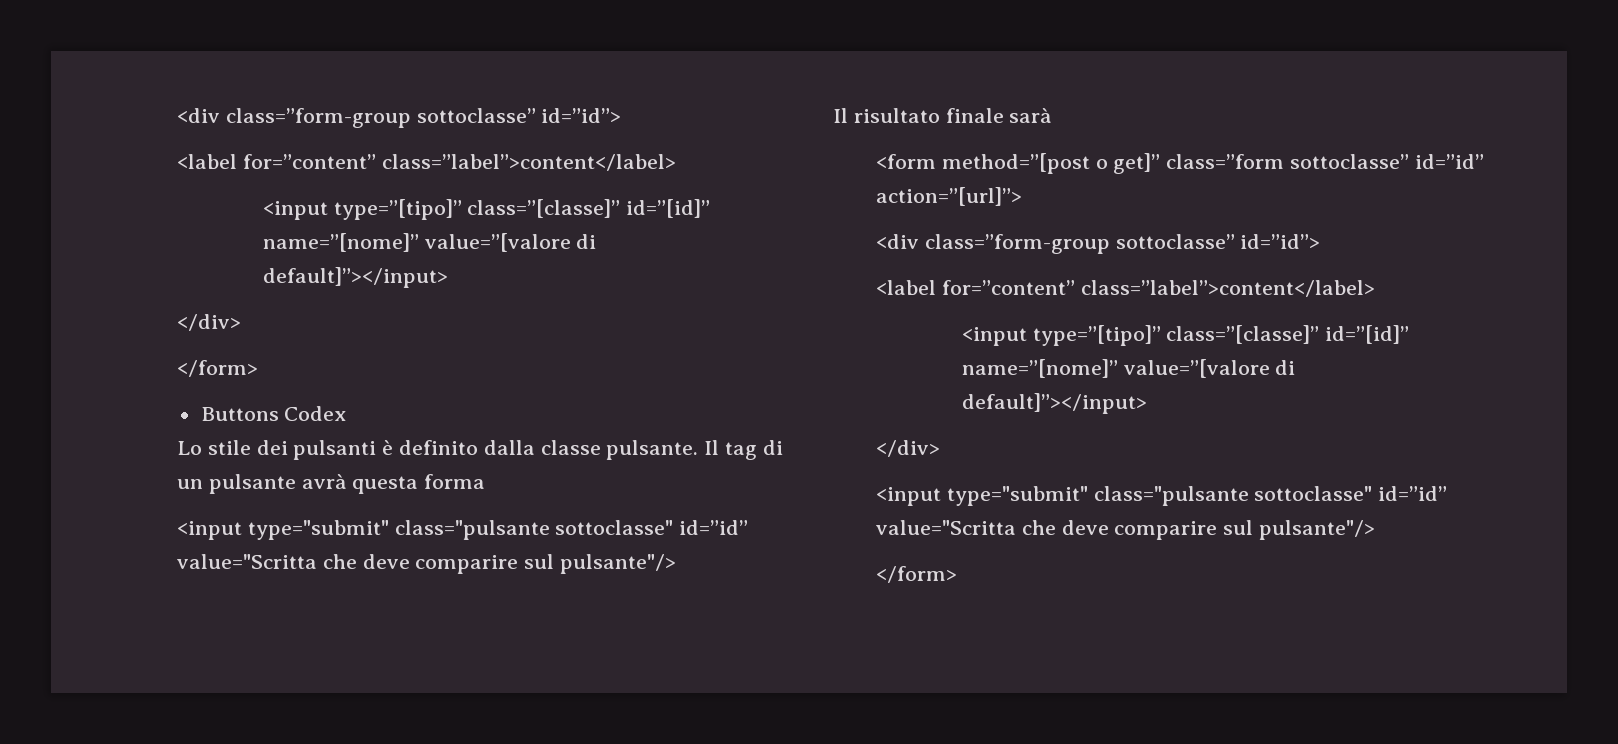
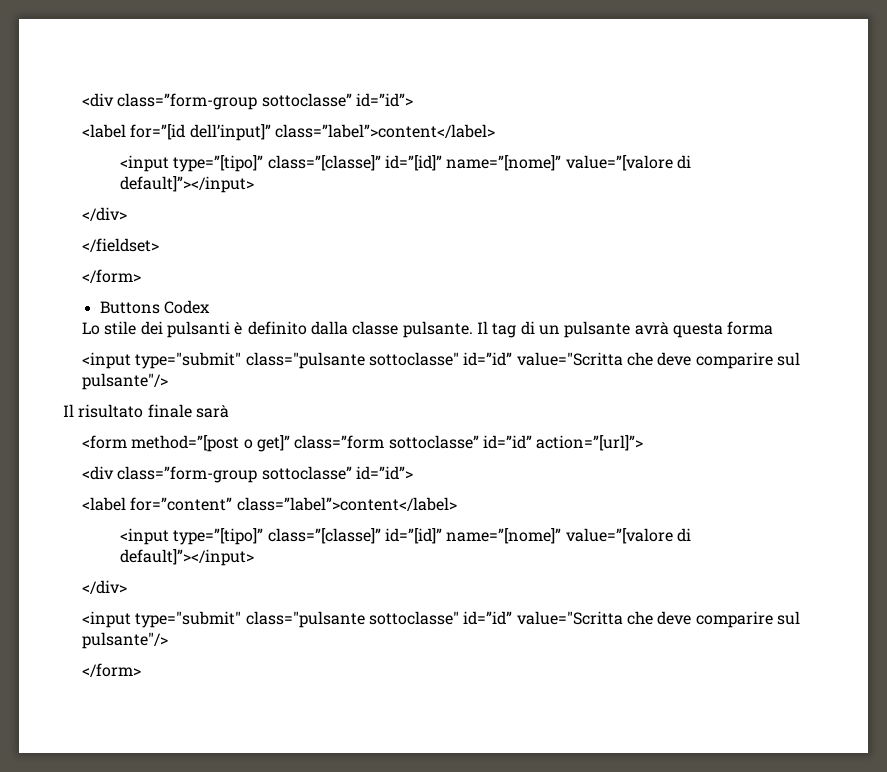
[176,108,622,128] [176,154,376,169] <div class=”form-group sottoclasse” id=”id”> // <label for=”content” -> [82,93,413,110] [82,124,271,141] <div class=”form-group sottoclasse” id=”id”> // <label for=”[id dell’input]”
(241, 322) none -> [82,238,160,252] // </fieldset>

